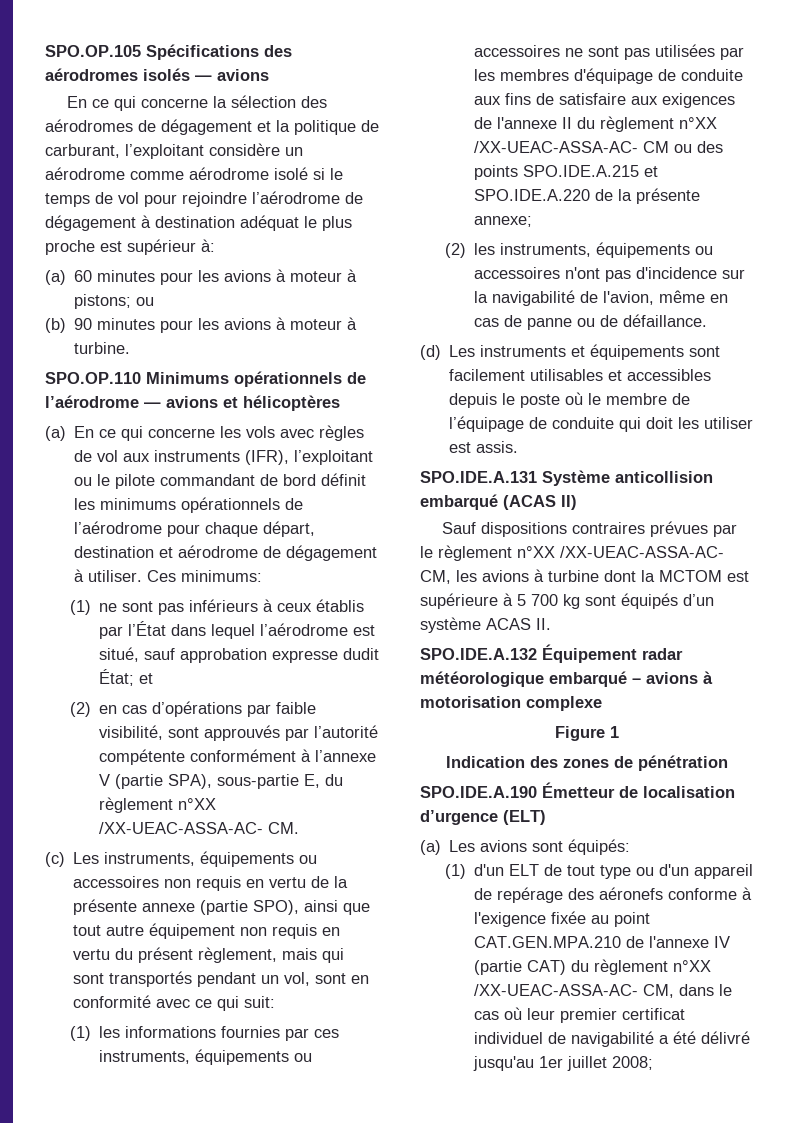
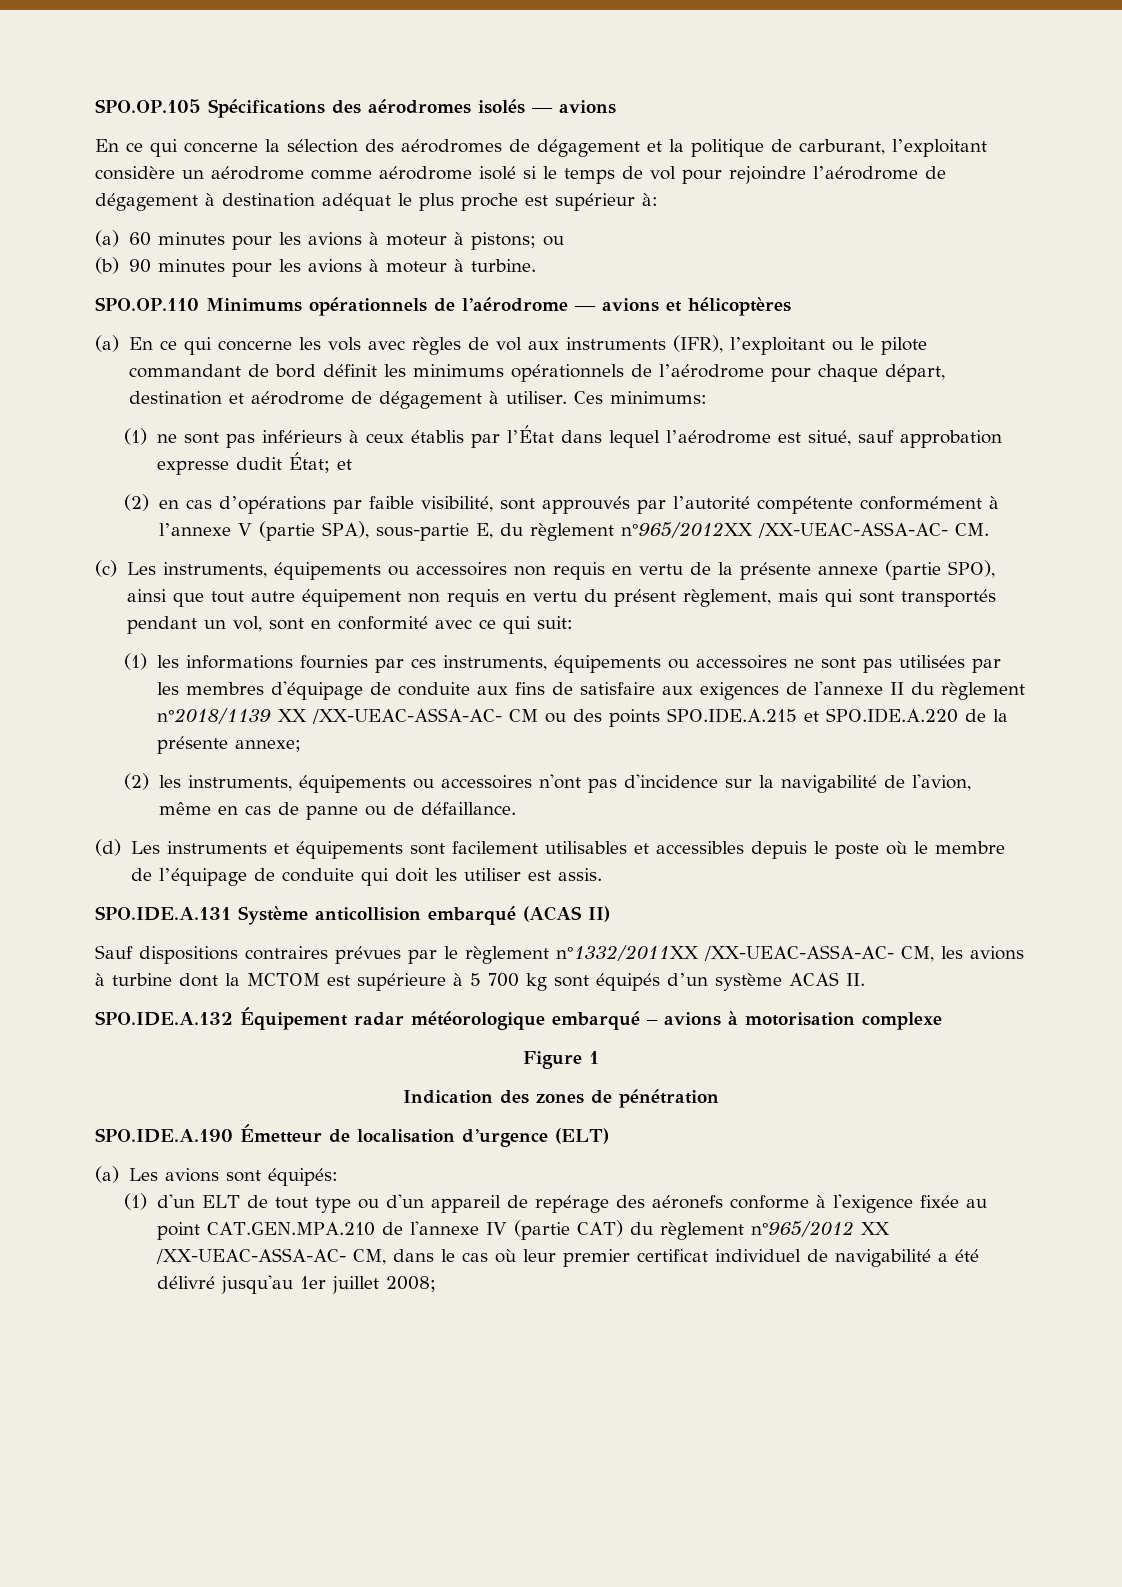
[177,798,216,810] n°XX -> [620,522,753,538] n°965/2012XX
[678,117,717,129] n°XX -> [156,708,307,724] n°2018/1139 XX
[517,546,555,558] n°XX -> [556,945,699,961] n°1332/2011XX
[672,960,711,972] n°XX -> [750,1221,890,1237] n°965/2012 XX

